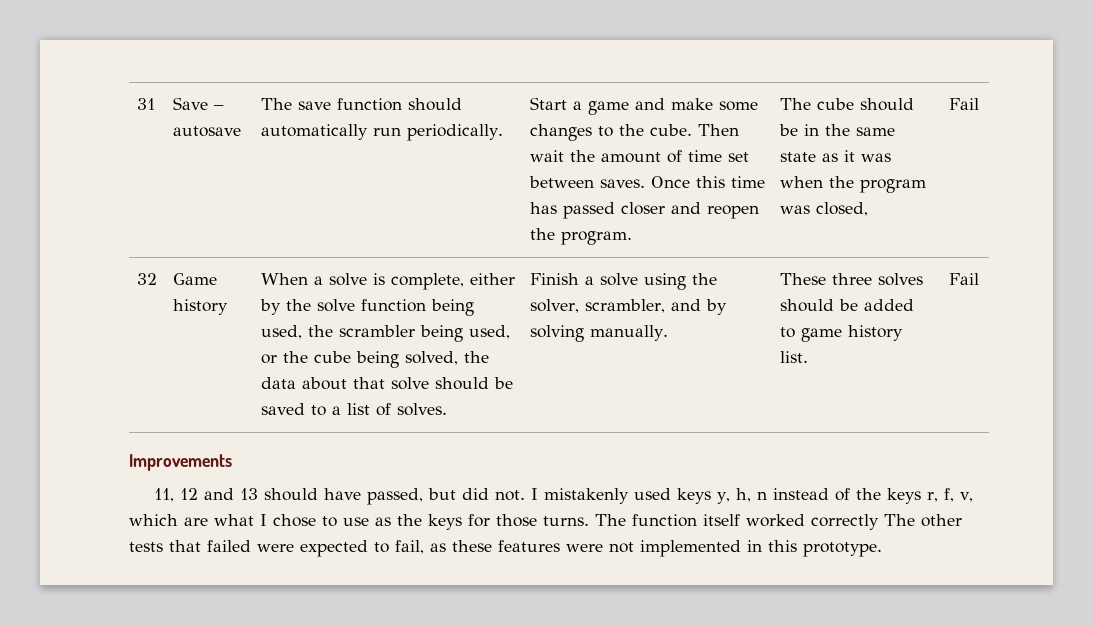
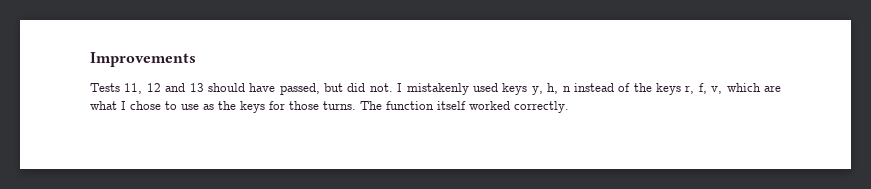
[136,98,155,110] [172,97,224,110] [172,126,241,137] [260,98,462,111] [260,124,503,141] [529,97,758,115] [529,124,739,141] [529,150,749,163] [528,176,765,188] [529,202,759,219] [529,228,632,245] [779,98,914,111] [778,124,895,136] [779,150,891,162] [779,176,926,193] [779,202,868,216] [948,98,979,110] [136,273,157,285] [172,273,217,285] [172,299,228,315] [260,273,515,290] [259,299,474,316] [260,325,510,342] [260,351,489,368] [260,377,513,390] [260,403,447,416] [529,273,717,290] [529,299,727,315] [529,325,668,342] [779,273,923,286] [779,299,914,312] [779,325,903,342] [779,351,808,363] [948,273,979,285] 31 | Save – autosave | The save function should automatically run periodically. | Start a game and make some changes to the cube. Then wait the amount of time set between saves. Once this time has passed closer and reopen the program. | The cube should be in the same state as it was when the program was closed, | Fail // 32 | Game history | When a solve is complete, either by the solve function being used, the scrambler being used, or the cube being solved, the data about that solve should be saved to a list of solves. | Finish a solve using the solver, scrambler, and by solving manually. | These three solves should be added to game history list. | Fail // -> (90, 59) none
(232, 462) none -> [90,83,120,92] Tests
[811,514,962,530] [129,540,882,557] correctly The other tests that failed were expected to fail, as these features were not implemented in this prototype. -> [514,101,569,113] correctly.

